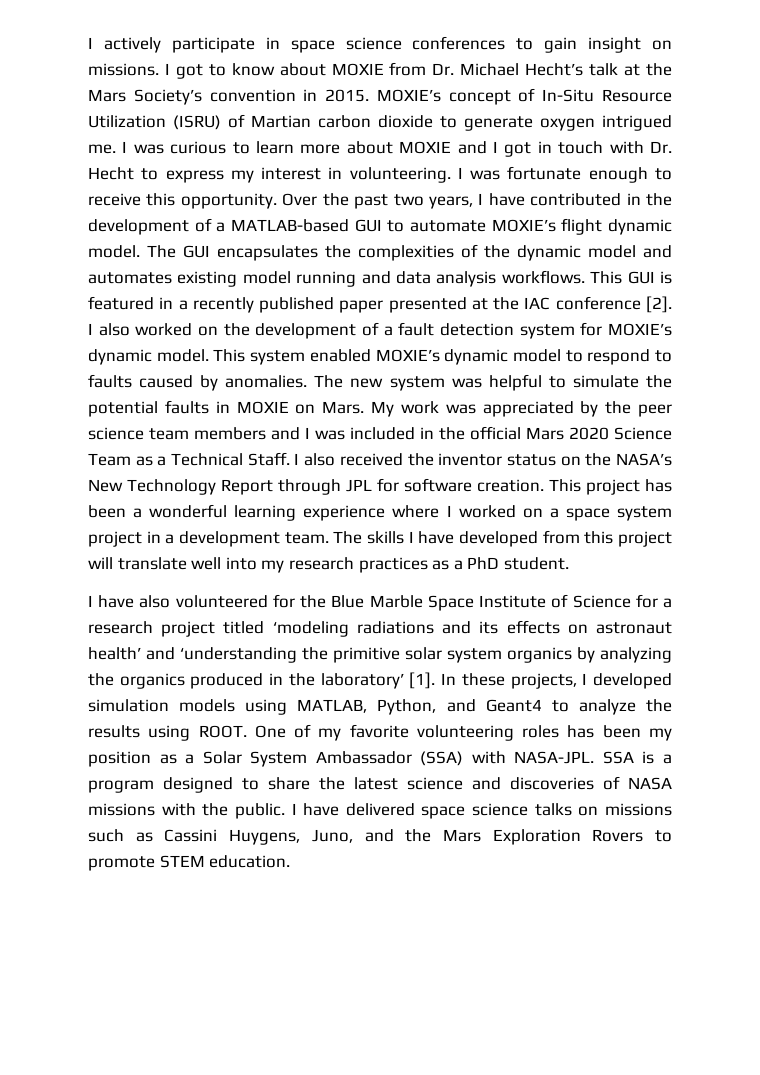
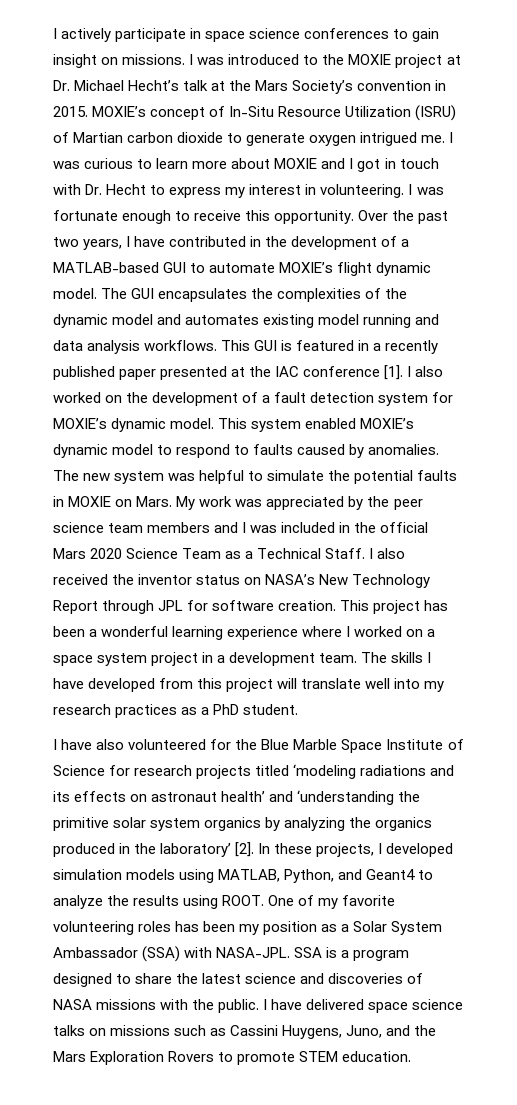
[175,62,427,79] got to know about MOXIE from -> [197,54,461,68] was introduced to the MOXIE project at
[645,296,672,313] [2]. -> [384,365,404,380] [1].
[585,453,612,466] the -> (262, 581) none
[662,598,672,608] [88,621,216,637] a research project -> [134,765,252,779] research projects
[409,672,436,689] [1]. -> [235,842,255,857] [2].

